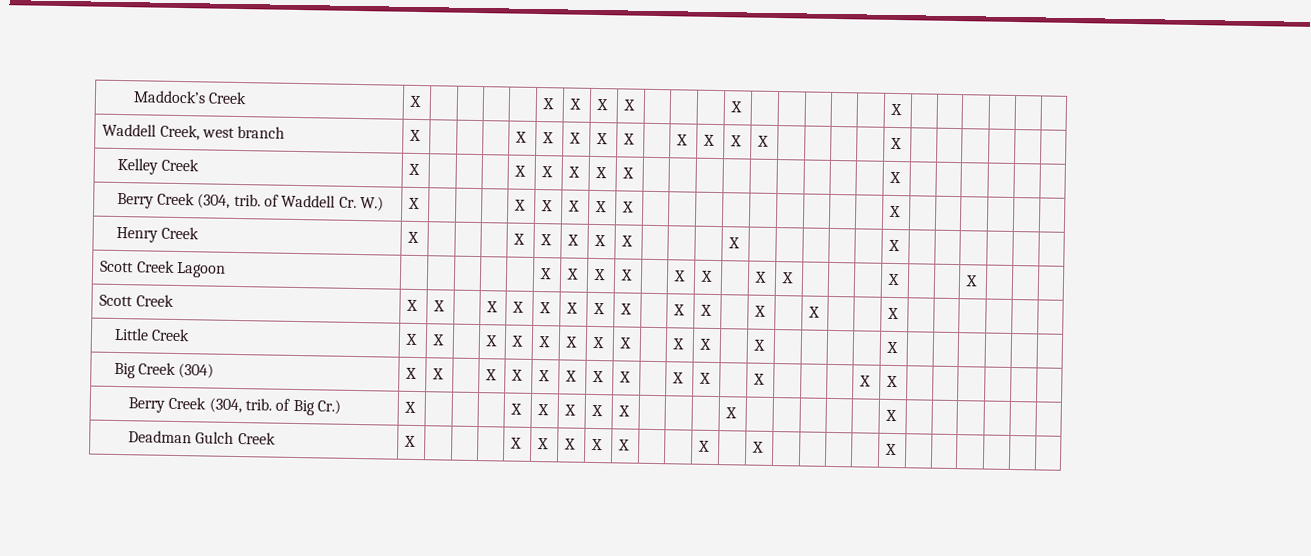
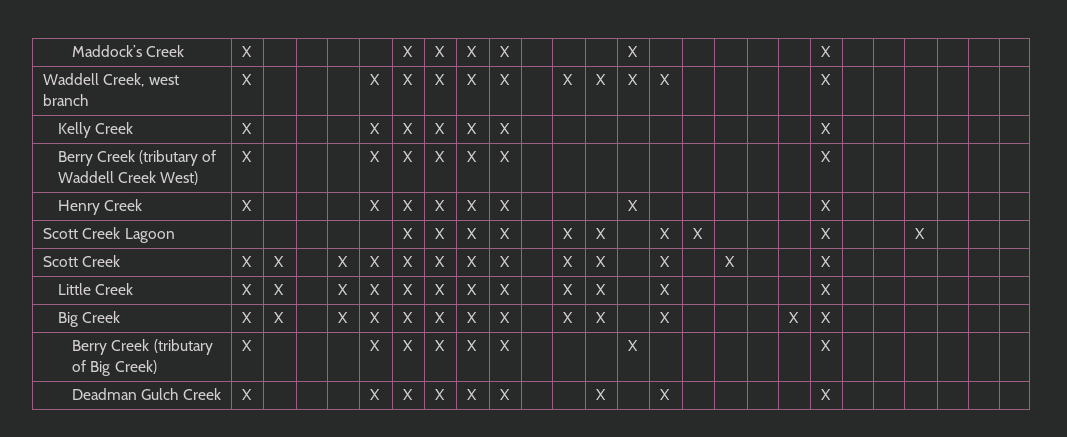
[116,157,158,175] Kelley -> [57,122,91,138] Kelly
[197,193,385,212] (304, trib. of Waddell Cr. W.) -> [139,150,217,166] [57,171,199,185] (tributary of Waddell Creek West)
[178,363,215,379] (304) -> (120, 317) none
[208,397,273,414] (304, trib. -> [153,339,213,355] (tributary
[317,399,342,415] Cr.) -> [114,360,157,374] Creek)

